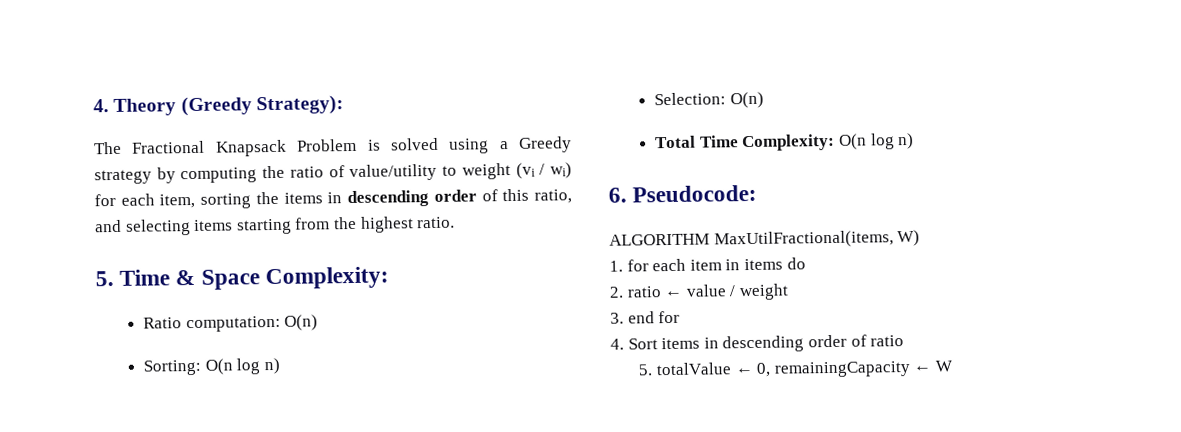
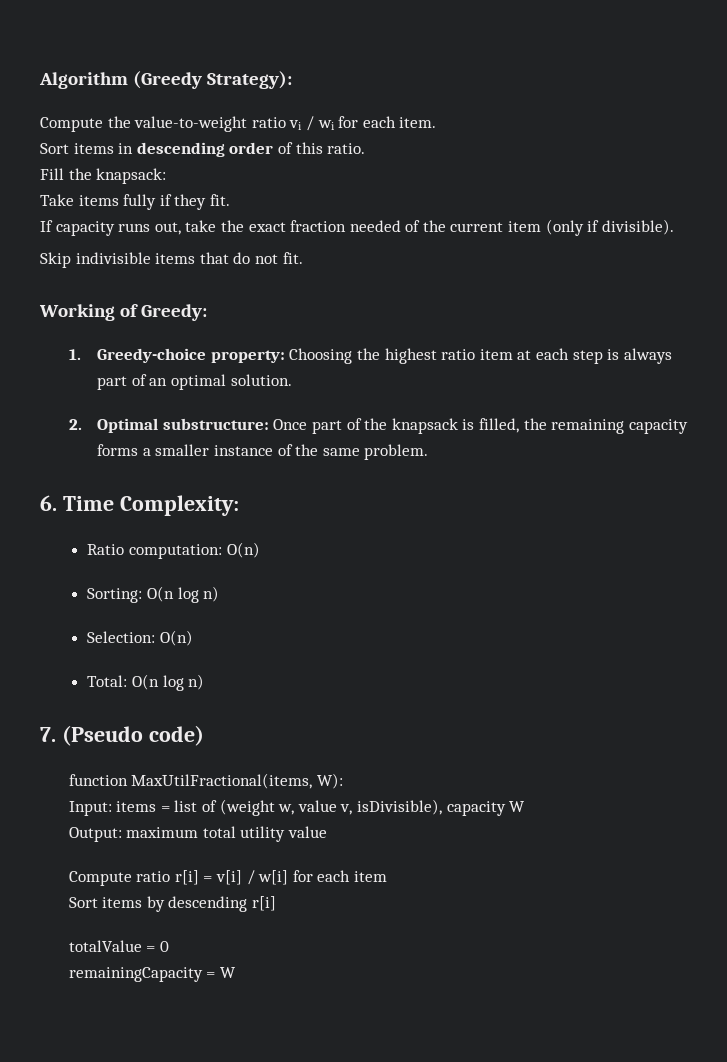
[93,98,177,116] 4. Theory -> [39,72,128,89] Algorithm
[94,136,572,157] [94,162,572,185] [94,191,279,209] The Fractional Knapsack Problem is solved using a Greedy strategy by computing the ratio of value/utility to weight (vi / wi) for each item, sorting the -> [40,116,437,132] [40,143,69,154] Compute the value-to-weight ratio vi / wi for each item. // Sort
[534,189,572,204] [95,216,456,236] [95,269,260,290] ratio, and selecting items starting from the highest ratio. // 5. Time & Space -> [327,143,366,154] [40,168,167,184] [40,194,230,210] [40,219,674,236] [40,252,303,268] [39,304,208,321] [68,348,672,364] [97,374,292,390] [68,418,688,434] [97,444,429,460] [40,495,114,511] ratio. // Fill the knapsack: // Take items fully if they fit. // If capacity runs out, take the exact fraction needed of the current item (only if divisible). // Skip indivisible items that do not fit. // Working of Greedy: // 1. Greedy-choice property: Choosing the highest ratio item at each step is always part of an optimal solution. // 2. Optimal substructure: Once part of the knapsack is filled, the remaining capacity forms a smaller instance of the same problem. // 6. Time
[655,132,915,152] [608,184,758,203] [609,229,921,249] [609,257,806,272] [609,283,789,301] [610,310,681,324] [610,334,905,353] [638,360,932,378] Total Time Complexity: O(n log n) // 6. Pseudocode: // ALGORITHM MaxUtilFractional(items, W) // 1. for each item in items do // 2. ratio ← value / weight // 3. end for // 4. Sort items in descending order of ratio // 5. totalValue ← 0, remainingCapacity ← -> [87,674,205,691] [40,725,204,746] [68,773,343,789] [68,799,526,816] [68,826,328,842] [68,870,387,886] [68,896,277,912] [68,940,169,952] [68,967,216,982] Total: O(n log n) // 7. (Pseudo code) // function MaxUtilFractional(items, W): // Input: items = list of (weight w, value v, isDivisible), capacity W // Output: maximum total utility value // Compute ratio r[i] = v[i] / w[i] for each item // Sort items by descending r[i] // totalValue = 0 // remainingCapacity =

